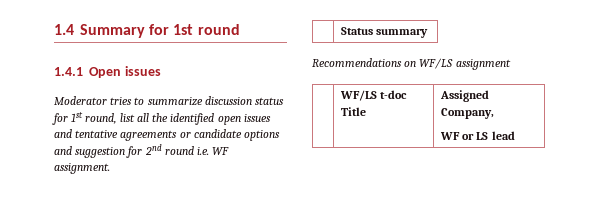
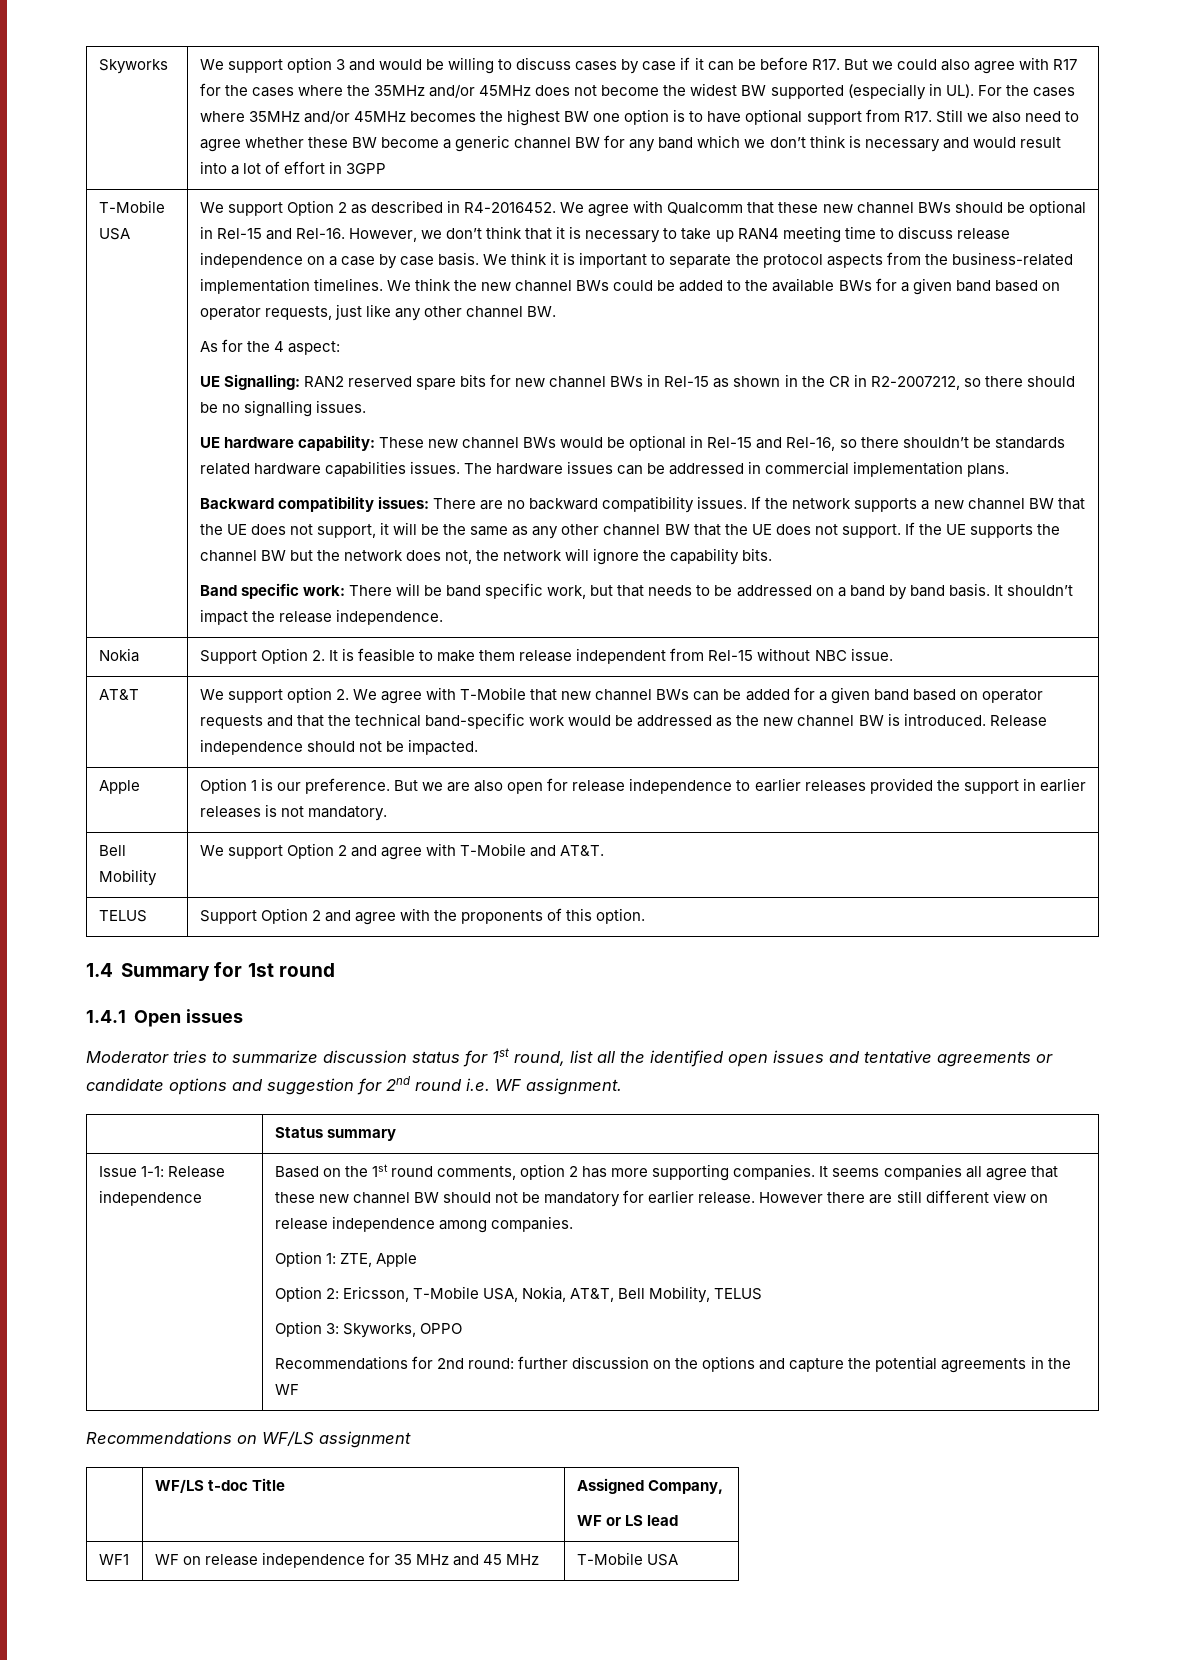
(54, 29) none -> [98,59,168,74] [199,57,1078,74] [199,83,1075,100] [199,109,1079,126] [199,135,1061,152] [199,161,387,175] [98,200,165,213] [98,228,130,240] [199,200,1086,217] [199,226,1010,243] [199,252,1073,269] [199,278,1060,295] [199,304,557,321] [199,339,341,355] [199,374,1075,390] [199,400,366,417] [199,435,1065,451] [199,461,1010,477] [199,496,1085,513] [199,522,1061,539] [199,548,773,565] [199,583,1073,600] [199,609,443,625] [98,648,139,662] [199,648,893,664] [98,689,139,700] [199,687,1043,704] [199,713,1047,729] [199,739,479,755] [98,780,140,794] [199,778,1086,794] [199,804,387,821] [98,845,126,856] [98,869,157,886] [199,843,605,860] [98,910,147,922] [199,908,646,925] Skyworks | We support option 3 and would be willing to discuss cases by case if it can be before R17. But we could also agree with R17 for the cases where the 35MHz and/or 45MHz does not become the widest BW supported (especially in UL). For the cases where 35MHz and/or 45MHz becomes the highest BW one option is to have optional support from R17. Still we also need to agree whether these BW become a generic channel BW for any band which we don’t think is necessary and would result into a lot of effort in 3GPP // T-Mobile USA | We support Option 2 as described in R4-2016452. We agree with Qualcomm that these new channel BWs should be optional in Rel-15 and Rel-16. However, we don’t think that it is necessary to take up RAN4 meeting time to discuss release independence on a case by case basis. We think it is important to separate the protocol aspects from the business-related implementation timelines. We think the new channel BWs could be added to the available BWs for a given band based on operator requests, just like any other channel BW. // As for the 4 aspect: // UE Signalling: RAN2 reserved spare bits for new channel BWs in Rel-15 as shown in the CR in R2-2007212, so there should be no signalling issues. // UE hardware capability: These new channel BWs would be optional in Rel-15 and Rel-16, so there shouldn’t be standards related hardware capabilities issues. The hardware issues can be addressed in commercial implementation plans. // Backward compatibility issues: There are no backward compatibility issues. If the network supports a new channel BW that the UE does not support, it will be the same as any other channel BW that the UE does not support. If the UE supports the channel BW but the network does not, the network will ignore the capability bits. // Band specific work: There will be band specific work, but that needs to be addressed on a band by band basis. It shouldn’t impact the release independence. // Nokia | Support Option 2. It is feasible to make them release independent from Rel-15 without NBC issue. // AT&T | We support option 2. We agree with T-Mobile that new channel BWs can be added for a given band based on operator requests and that the technical band-specific work would be addressed as the new channel BW is introduced. Release independence should not be impacted. // Apple | Option 1 is our preference. But we are also open for release independence to earlier releases provided the support in earlier releases is not mandatory. // Bell Mobility | We support Option 2 and agree with T-Mobile and AT&T. // TELUS | Support Option 2 and agree with the proponents of this option. //
(429, 33) none -> [98,1166,225,1178] [98,1190,202,1206] [274,1164,1058,1181] [274,1190,1048,1207] [274,1216,573,1233] [274,1251,417,1267] [274,1286,763,1303] [274,1321,462,1338] [274,1356,1071,1373] [274,1384,299,1395] // Issue 1-1: Release independence | Based on the 1st round comments, option 2 has more supporting companies. It seems companies all agree that these new channel BW should not be mandatory for earlier release. However there are still different view on release independence among companies. // Option 1: ZTE, Apple // Option 2: Ericsson, T-Mobile USA, Nokia, AT&T, Bell Mobility, TELUS // Option 3: Skyworks, OPPO // Recommendations for 2nd round: further discussion on the options and capture the potential agreements in the WF
(515, 135) none -> [98,1554,129,1565] [154,1552,540,1568] [576,1552,678,1566] // WF1 | WF on release independence for 35 MHz and 45 MHz | T-Mobile USA

